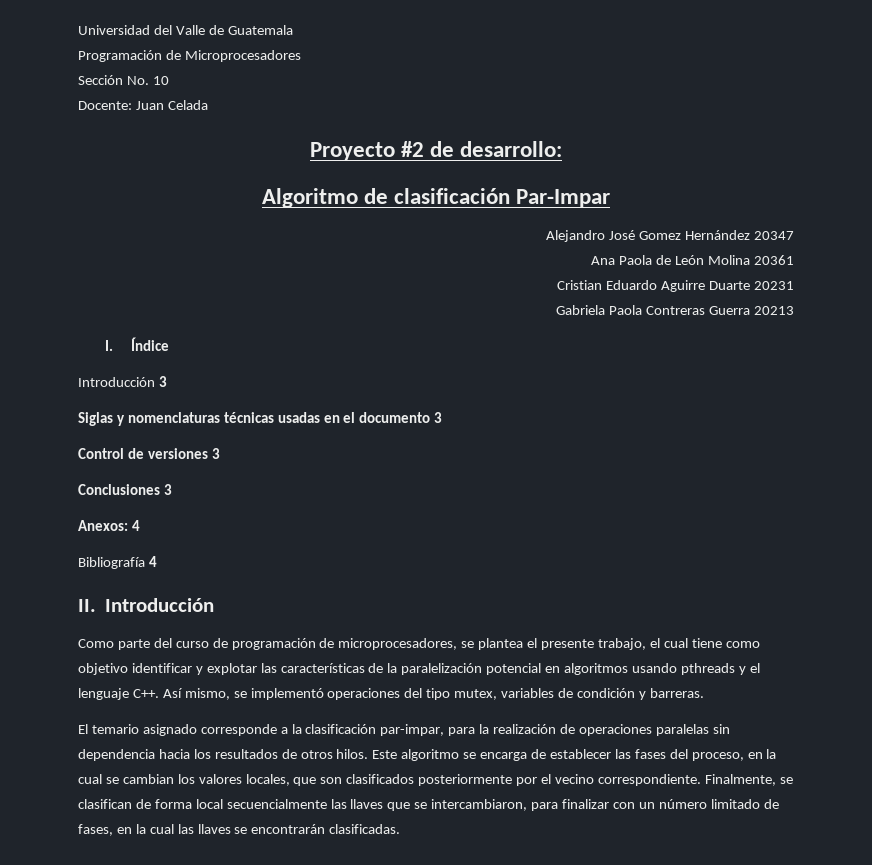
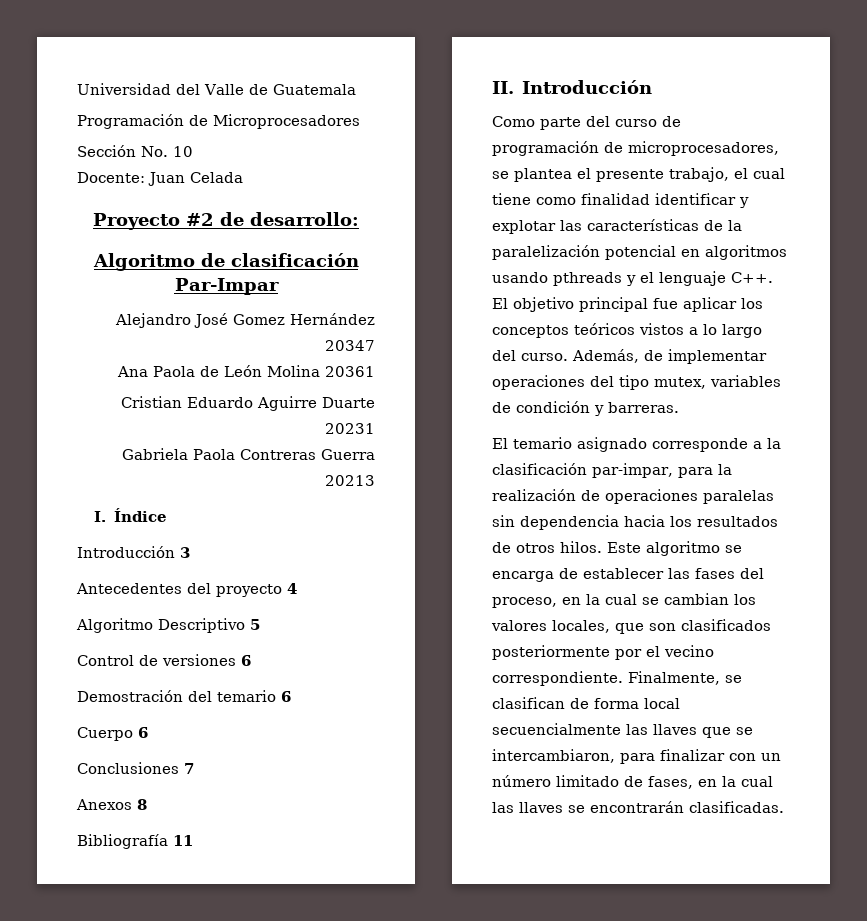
[78,412,443,426] [78,448,220,459] [78,484,172,495] [78,520,140,531] Siglas y nomenclaturas técnicas usadas en el documento 3 // Control de versiones 3 // Conclusiones 3 // Anexos: 4 -> [76,583,297,597] [76,618,260,633] [77,654,251,666] [77,690,291,702] [77,727,148,741] [77,762,194,774] [76,799,147,810] Antecedentes del proyecto 4 // Algoritmo Descriptivo 5 // Control de versiones 6 // Demostración del temario 6 // Cuerpo 6 // Conclusiones 7 // Anexos 8
[148,556,157,567] 4 -> [173,835,193,846] 11
[78,663,128,675] objetivo -> [581,193,650,205] finalidad
[162,688,324,700] Así mismo, se implementó -> [492,297,763,312] [492,323,762,338] [492,349,767,364] El objetivo principal fue aplicar los conceptos teóricos vistos a lo largo del curso. Además, de implementar

